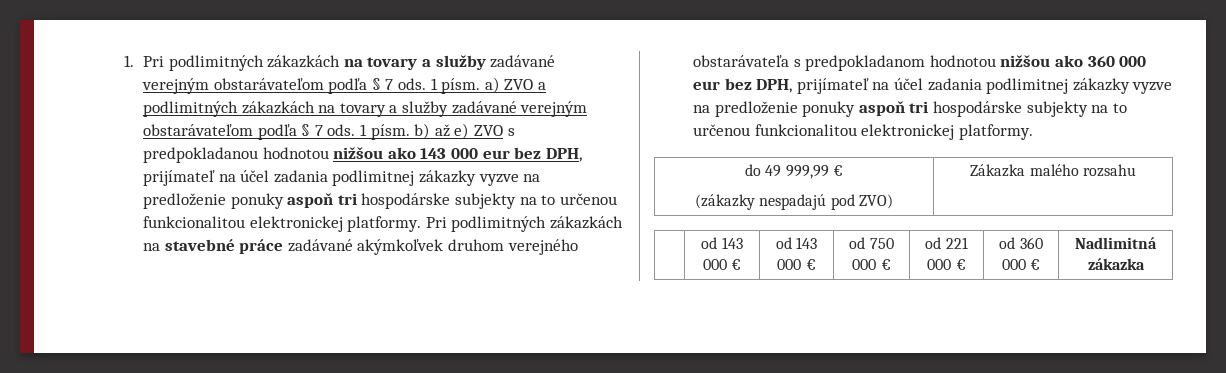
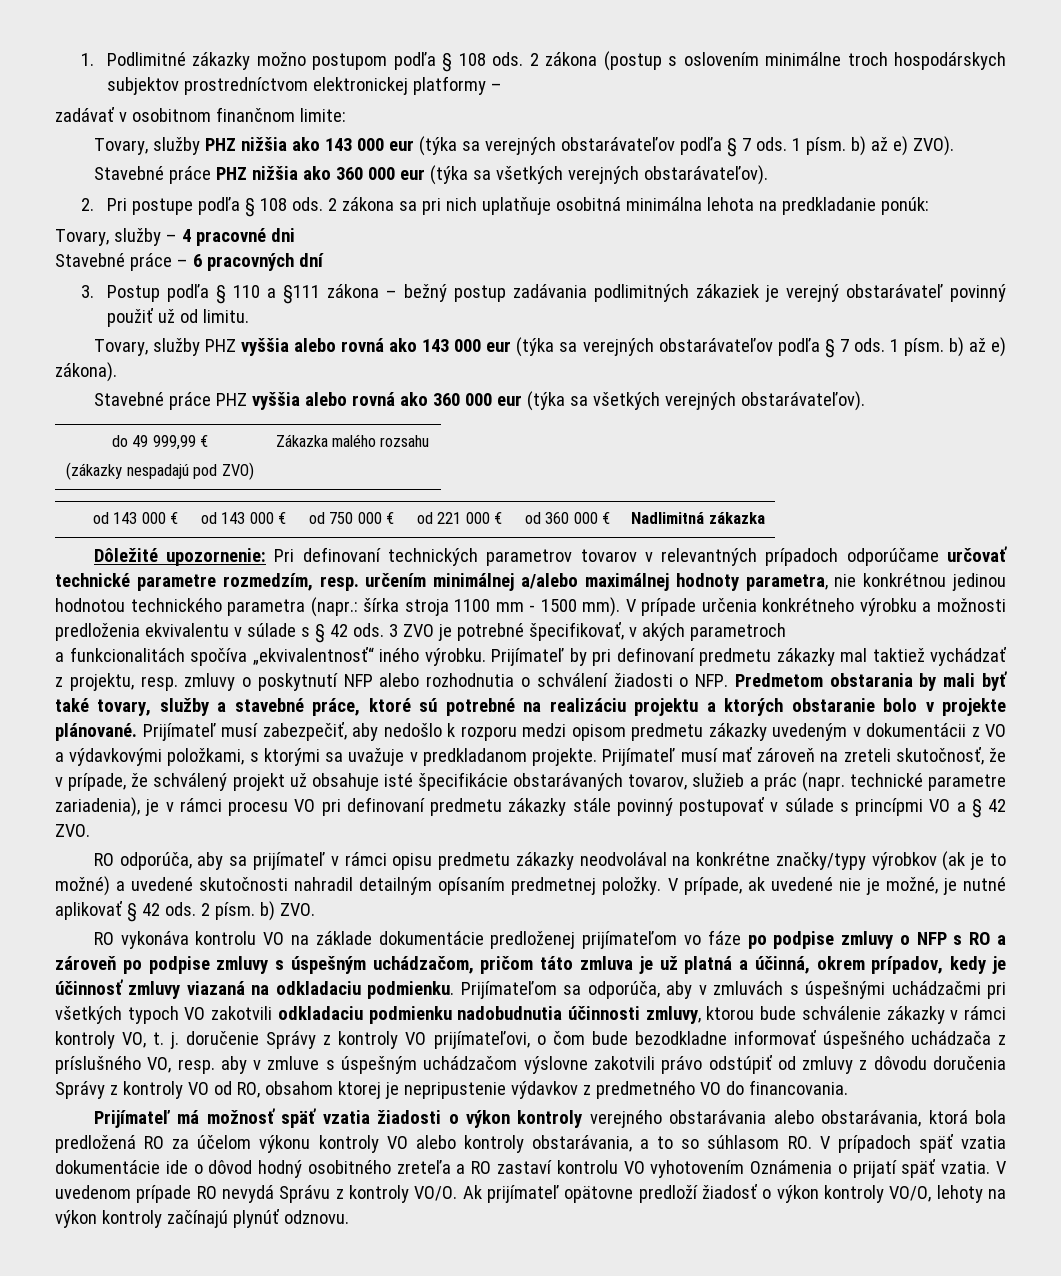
[143,55,556,71] [142,77,546,94] [143,101,588,117] [143,123,515,140] [143,147,582,163] [143,170,541,186] [143,193,617,209] [143,216,623,232] [143,239,578,255] [693,55,1147,71] [693,78,1173,94] [693,101,1127,117] [693,124,1033,140] Pri podlimitných zákazkách na tovary a služby zadávané verejným obstarávateľom podľa § 7 ods. 1 písm. a) ZVO a podlimitných zákazkách na tovary a služby zadávané verejným obstarávateľom podľa § 7 ods. 1 písm. b) až e) ZVO s predpokladanou hodnotou nižšou ako 143 000 eur bez DPH, prijímateľ na účel zadania podlimitnej zákazky vyzve na predloženie ponuky aspoň tri hospodárske subjekty na to určenou funkcionalitou elektronickej platformy. Pri podlimitných zákazkách na stavebné práce zadávané akýmkoľvek druhom verejného obstarávateľa s predpokladanom hodnotou nižšou ako 360 000 eur bez DPH, prijímateľ na účel zadania podlimitnej zákazky vyzve na predloženie ponuky aspoň tri hospodárske subjekty na to určenou funkcionalitou elektronickej platformy. -> [106,51,1006,72] [106,76,502,95] [55,107,346,122] [93,136,954,157] [93,165,768,185] [80,197,929,217] [55,228,295,246] [55,253,324,271] [80,284,1007,304] [106,308,249,327] [93,337,1006,358] [55,362,117,382] [93,391,865,411] Podlimitné zákazky možno postupom podľa § 108 ods. 2 zákona (postup s oslovením minimálne troch hospodárskych subjektov prostredníctvom elektronickej platformy – // zadávať v osobitnom finančnom limite: // Tovary, služby PHZ nižšia ako 143 000 eur (týka sa verejných obstarávateľov podľa § 7 ods. 1 písm. b) až e) ZVO). // Stavebné práce PHZ nižšia ako 360 000 eur (týka sa všetkých verejných obstarávateľov). // 2. Pri postupe podľa § 108 ods. 2 zákona sa pri nich uplatňuje osobitná minimálna lehota na predkladanie ponúk: // Tovary, služby – 4 pracovné dni // Stavebné práce – 6 pracovných dní // 3. Postup podľa § 110 a §111 zákona – bežný postup zadávania podlimitných zákaziek je verejný obstarávateľ povinný použiť už od limitu. // Tovary, služby PHZ vyššia alebo rovná ako 143 000 eur (týka sa verejných obstarávateľov podľa § 7 ods. 1 písm. b) až e) zákona). // Stavebné práce PHZ vyššia alebo rovná ako 360 000 eur (týka sa všetkých verejných obstarávateľov).
(1145, 264) none -> [93,546,1007,566] [55,573,1007,591] [55,597,1006,617] [55,622,786,643] [55,647,1006,666] [55,671,1008,691] [55,698,1007,716] [55,722,1006,741] [55,747,1007,766] [55,772,1006,792] [55,797,1006,818] [55,824,90,837] [93,851,1007,871] [55,876,1006,896] [55,901,315,922] [93,930,1006,949] [55,956,1007,974] [55,979,1007,999] [55,1006,1006,1024] [55,1030,1006,1049] [55,1055,1006,1074] [55,1080,848,1099] [93,1108,1007,1128] [55,1134,1006,1153] [55,1159,1007,1178] [55,1184,1007,1203] [55,1209,349,1228] // Dôležité upozornenie: Pri definovaní technických parametrov tovarov v relevantných prípadoch odporúčame určovať technické parametre rozmedzím, resp. určením minimálnej a/alebo maximálnej hodnoty parametra, nie konkrétnou jedinou hodnotou technického parametra (napr.: šírka stroja 1100 mm - 1500 mm). V prípade určenia konkrétneho výrobku a možnosti predloženia ekvivalentu v súlade s § 42 ods. 3 ZVO je potrebné špecifikovať, v akých parametroch // a funkcionalitách spočíva „ekvivalentnosť“ iného výrobku. Prijímateľ by pri definovaní predmetu zákazky mal taktiež vychádzať z projektu, resp. zmluvy o poskytnutí NFP alebo rozhodnutia o schválení žiadosti o NFP. Predmetom obstarania by mali byť také tovary, služby a stavebné práce, ktoré sú potrebné na realizáciu projektu a ktorých obstaranie bolo v projekte plánované. Prijímateľ musí zabezpečiť, aby nedošlo k rozporu medzi opisom predmetu zákazky uvedeným v dokumentácii z VO a výdavkovými položkami, s ktorými sa uvažuje v predkladanom projekte. Prijímateľ musí mať zároveň na zreteli skutočnosť, že v prípade, že schválený projekt už obsahuje isté špecifikácie obstarávaných tovarov, služieb a prác (napr. technické parametre zariadenia), je v rámci procesu VO pri definovaní predmetu zákazky stále povinný postupovať v súlade s princípmi VO a § 42 ZVO. // RO odporúča, aby sa prijímateľ v rámci opisu predmetu zákazky neodvolával na konkrétne značky/typy výrobkov (ak je to možné) a uvedené skutočnosti nahradil detailným opísaním predmetnej položky. V prípade, ak uvedené nie je možné, je nutné aplikovať § 42 ods. 2 písm. b) ZVO. // RO vykonáva kontrolu VO na základe dokumentácie predloženej prijímateľom vo fáze po podpise zmluvy o NFP s RO a zároveň po podpise zmluvy s úspešným uchádzačom, pričom táto zmluva je už platná a účinná, okrem prípadov, kedy je účinnosť zmluvy viazaná na odkladaciu podmienku. Prijímateľom sa odporúča, aby v zmluvách s úspešnými uchádzačmi pri všetkých typoch VO zakotvili odkladaciu podmienku nadobudnutia účinnosti zmluvy, ktorou bude schválenie zákazky v rámci kontroly VO, t. j. doručenie Správy z kontroly VO prijímateľovi, o čom bude bezodkladne informovať úspešného uchádzača z príslušného VO, resp. aby v zmluve s úspešným uchádzačom výslovne zakotvili právo odstúpiť od zmluvy z dôvodu doručenia Správy z kontroly VO od RO, obsahom ktorej je nepripustenie výdavkov z predmetného VO do financovania. // Prijímateľ má možnosť späť vzatia žiadosti o výkon kontroly verejného obstarávania alebo obstarávania, ktorá bola predložená RO za účelom výkonu kontroly VO alebo kontroly obstarávania, a to so súhlasom RO. V prípadoch späť vzatia dokumentácie ide o dôvod hodný osobitného zreteľa a RO zastaví kontrolu VO vyhotovením Oznámenia o prijatí späť vzatia. V uvedenom prípade RO nevydá Správu z kontroly VO/O. Ak prijímateľ opätovne predloží žiadosť o výkon kontroly VO/O, lehoty na výkon kontroly začínajú plynúť odznovu.

